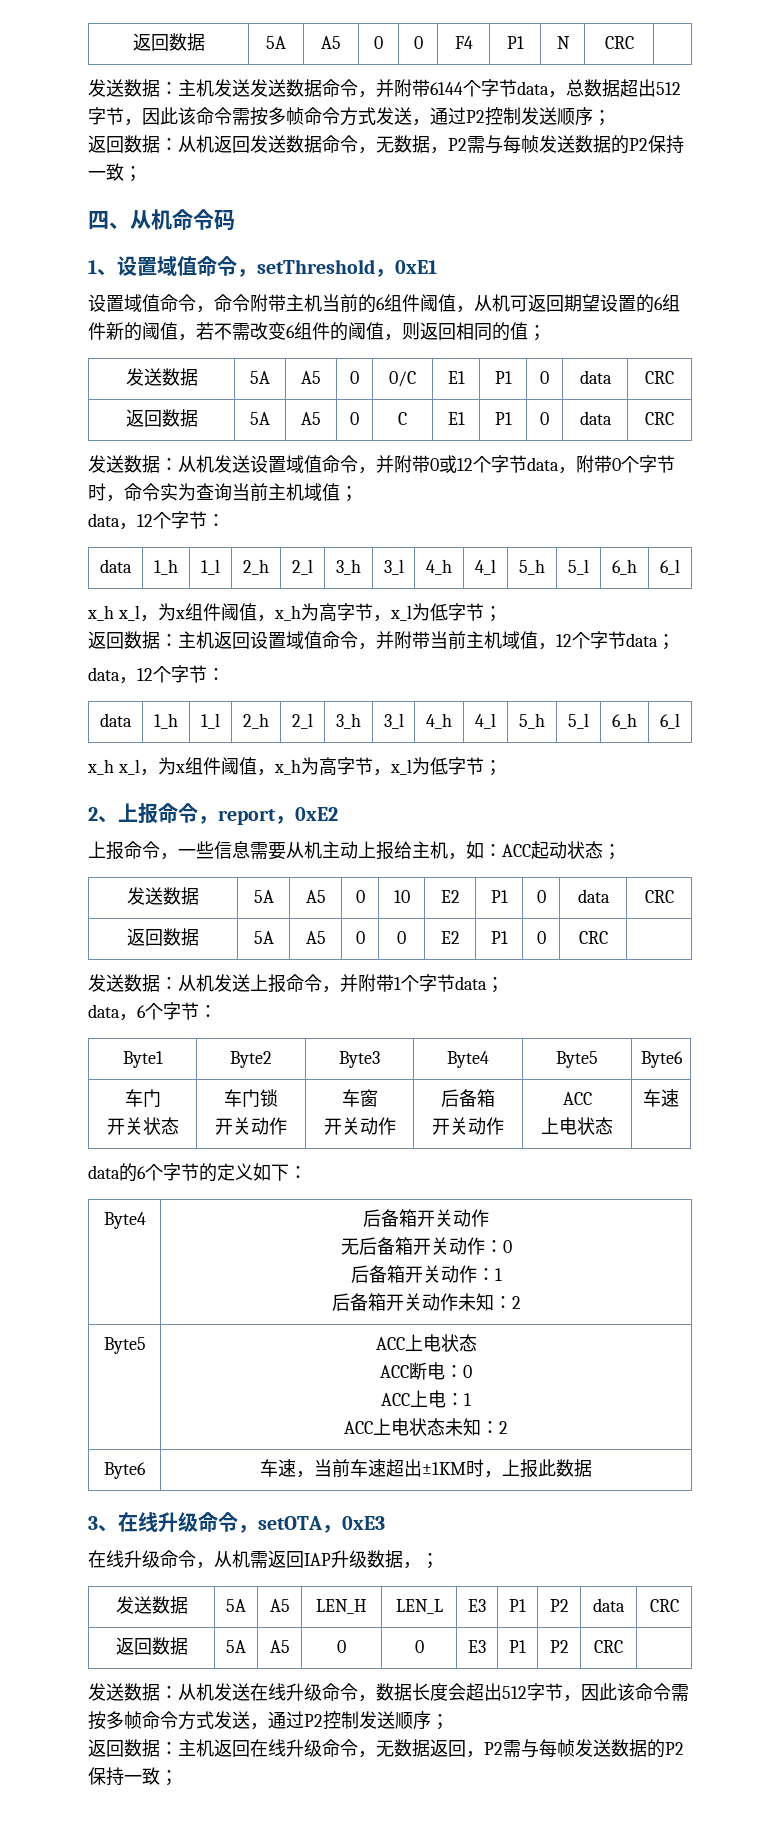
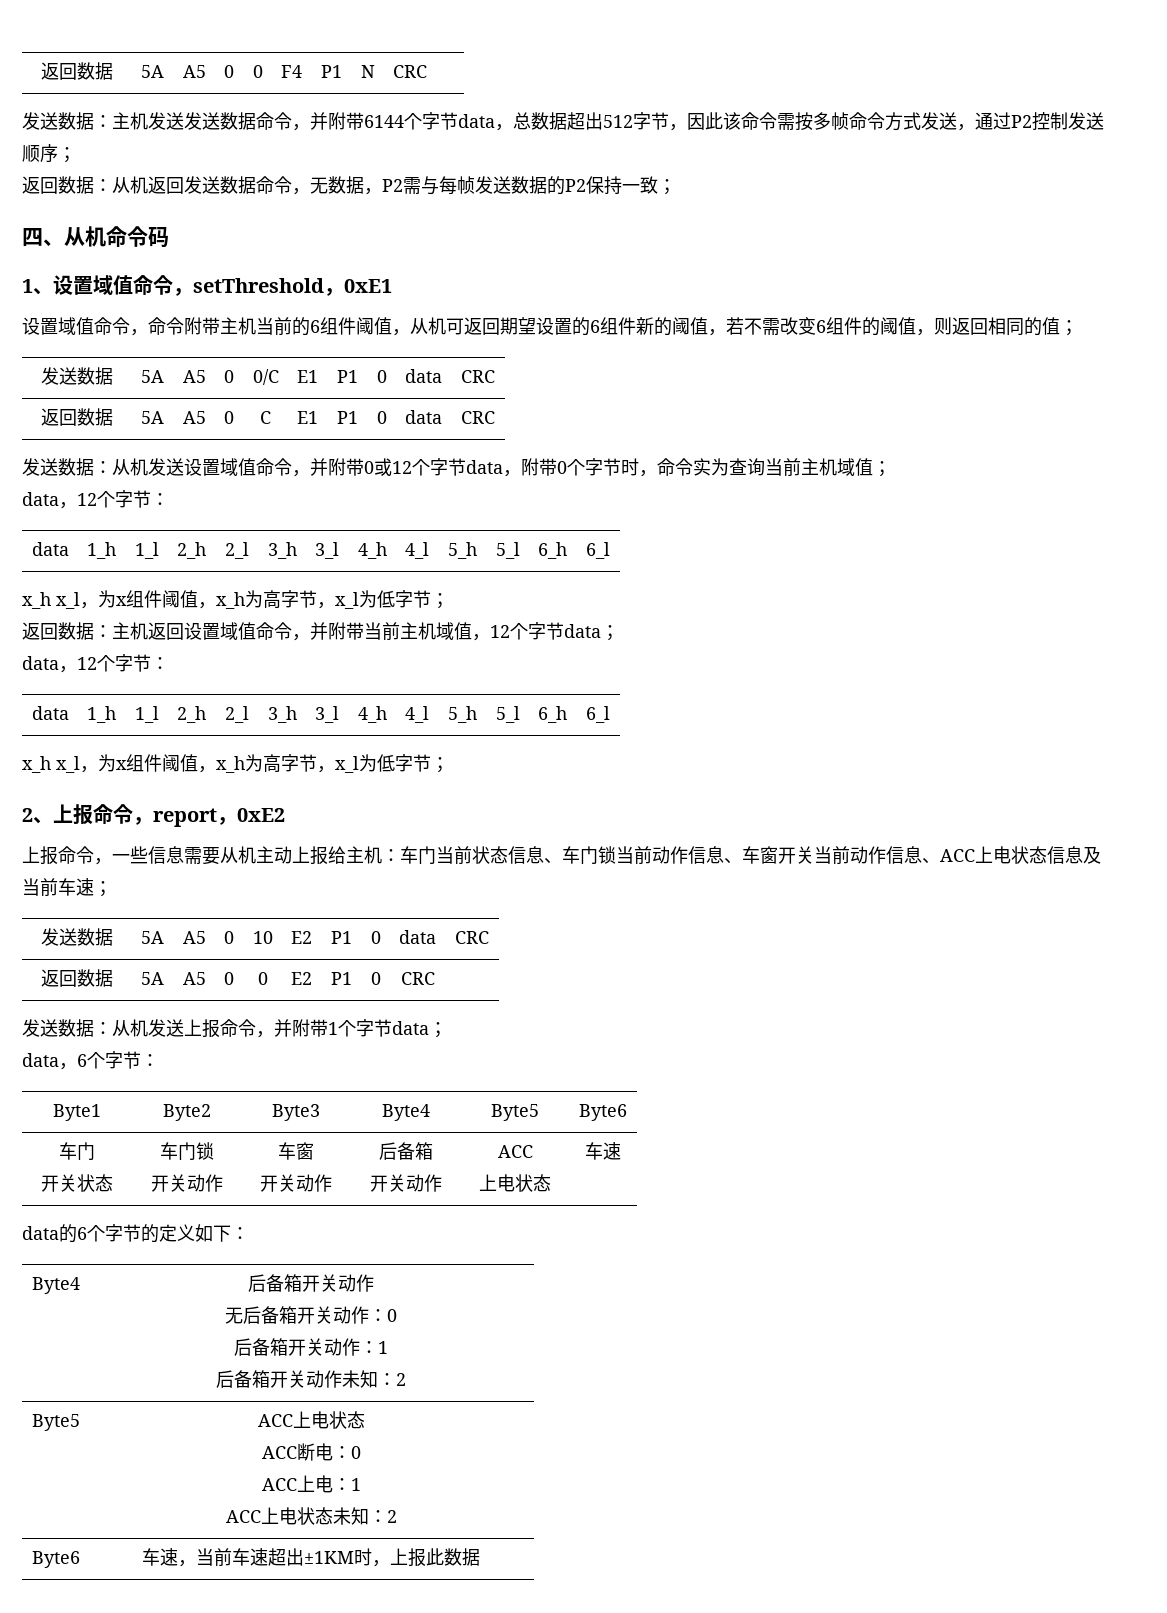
[448,841,603,860] ，如：ACC起动状态 -> [382,846,1101,864] [22,878,94,896] ：车门当前状态信息、车门锁当前动作信息、车窗开关当前动作信息、ACC上电状态信息及当前车速
[88,1512,385,1533] [88,1550,439,1569] [115,1596,188,1614] [226,1599,246,1612] [269,1599,290,1612] [316,1599,367,1614] [395,1599,443,1614] [468,1599,486,1612] [509,1599,526,1612] [549,1599,569,1612] [593,1598,625,1612] [649,1599,679,1612] [115,1637,188,1655] [226,1640,246,1653] [269,1640,290,1653] [337,1640,346,1653] [414,1640,424,1653] [468,1640,486,1653] [509,1640,526,1653] [549,1640,569,1653] [594,1640,623,1653] [88,1683,689,1702] [88,1711,449,1730] [88,1739,684,1758] [88,1767,178,1786] // 3、在线升级命令，setOTA，0xE3 // 在线升级命令，从机需返回IAP升级数据，； // 发送数据 | 5A | A5 | LEN_H | LEN_L | E3 | P1 | P2 | data | CRC // 返回数据 | 5A | A5 | 0 | 0 | E3 | P1 | P2 | CRC | // 发送数据：从机发送在线升级命令，数据长度会超出512字节，因此该命令需按多帧命令方式发送，通过P2控制发送顺序； // 返回数据：主机返回在线升级命令，无数据返回，P2需与每帧发送数据的P2保持一致； -> (480, 1557) none

